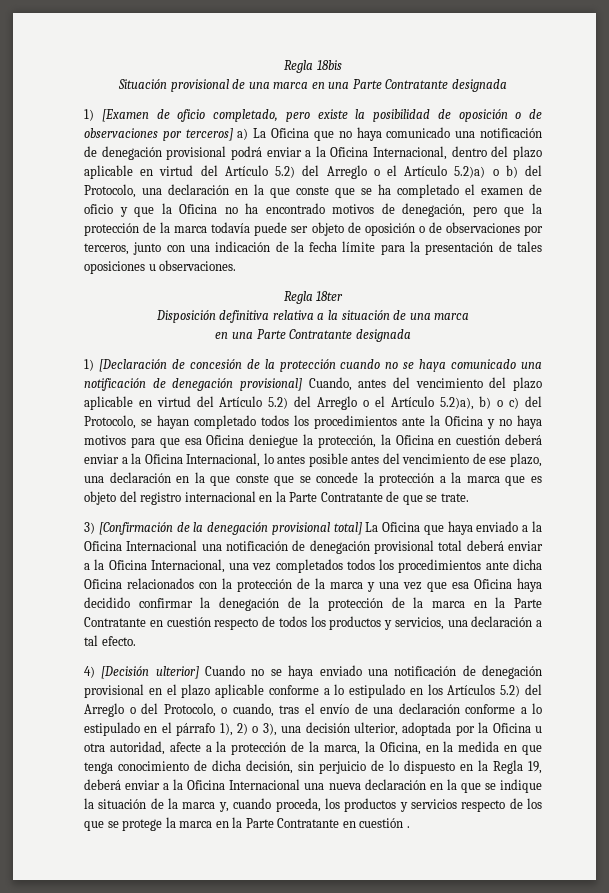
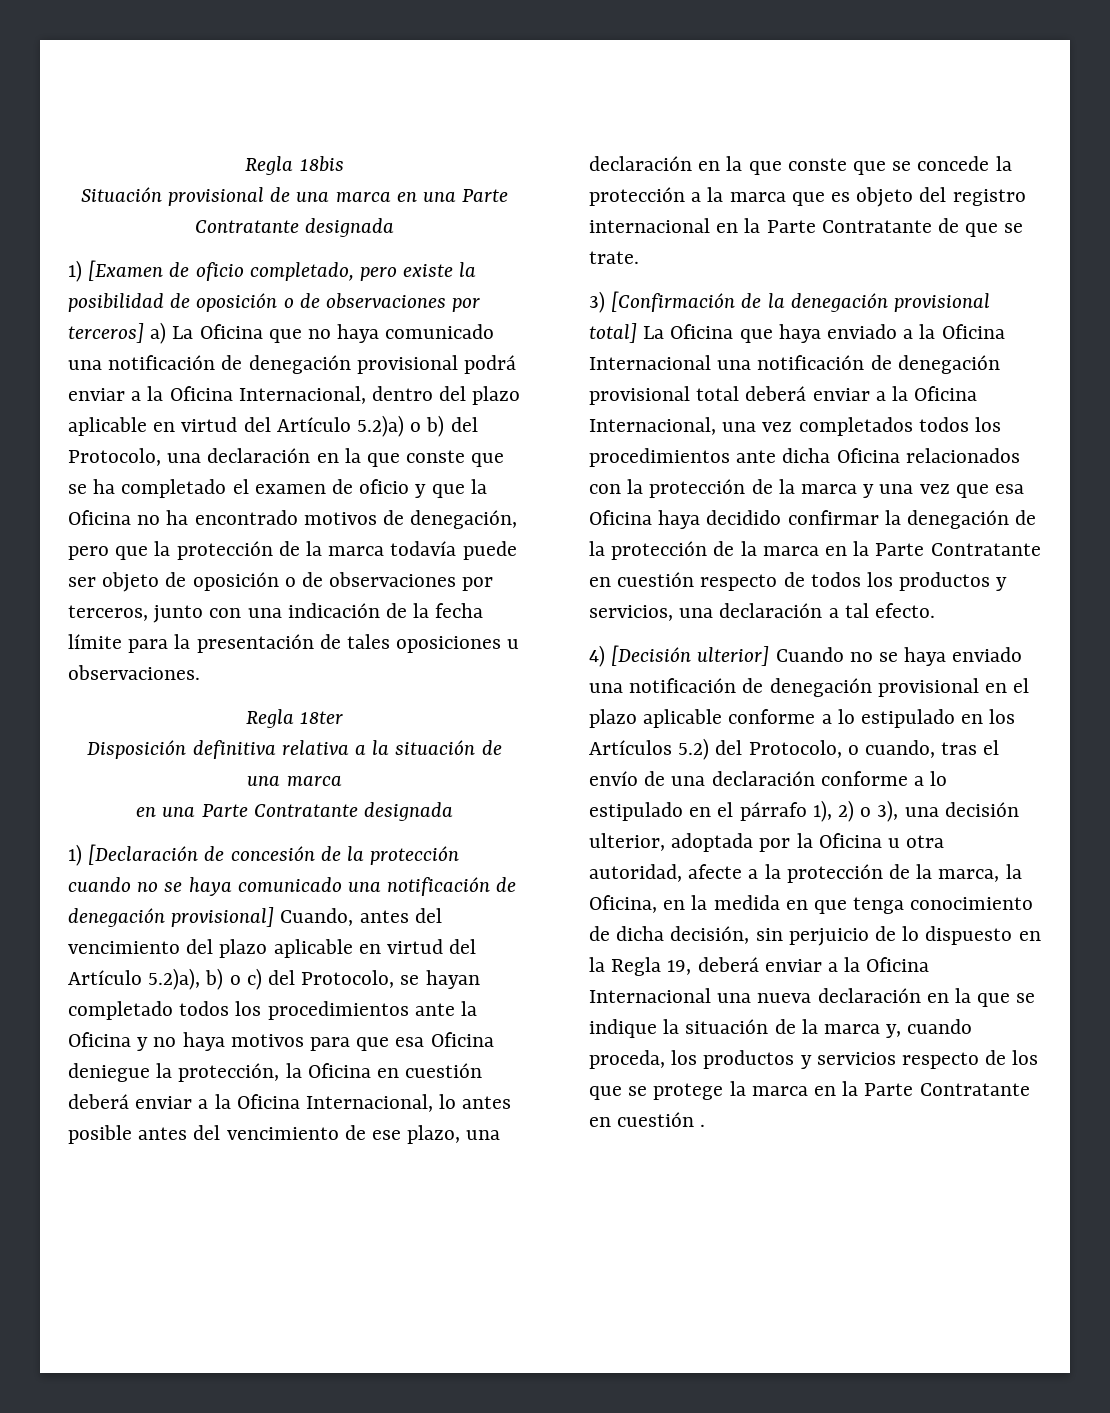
[275,165,448,179] 5.2) del Arreglo o el Artículo -> (351, 424) none
[268,396,434,410] 5.2) del Arreglo o el Artículo -> (142, 977) none
[84,703,158,717] Arreglo o del -> (743, 747) none

